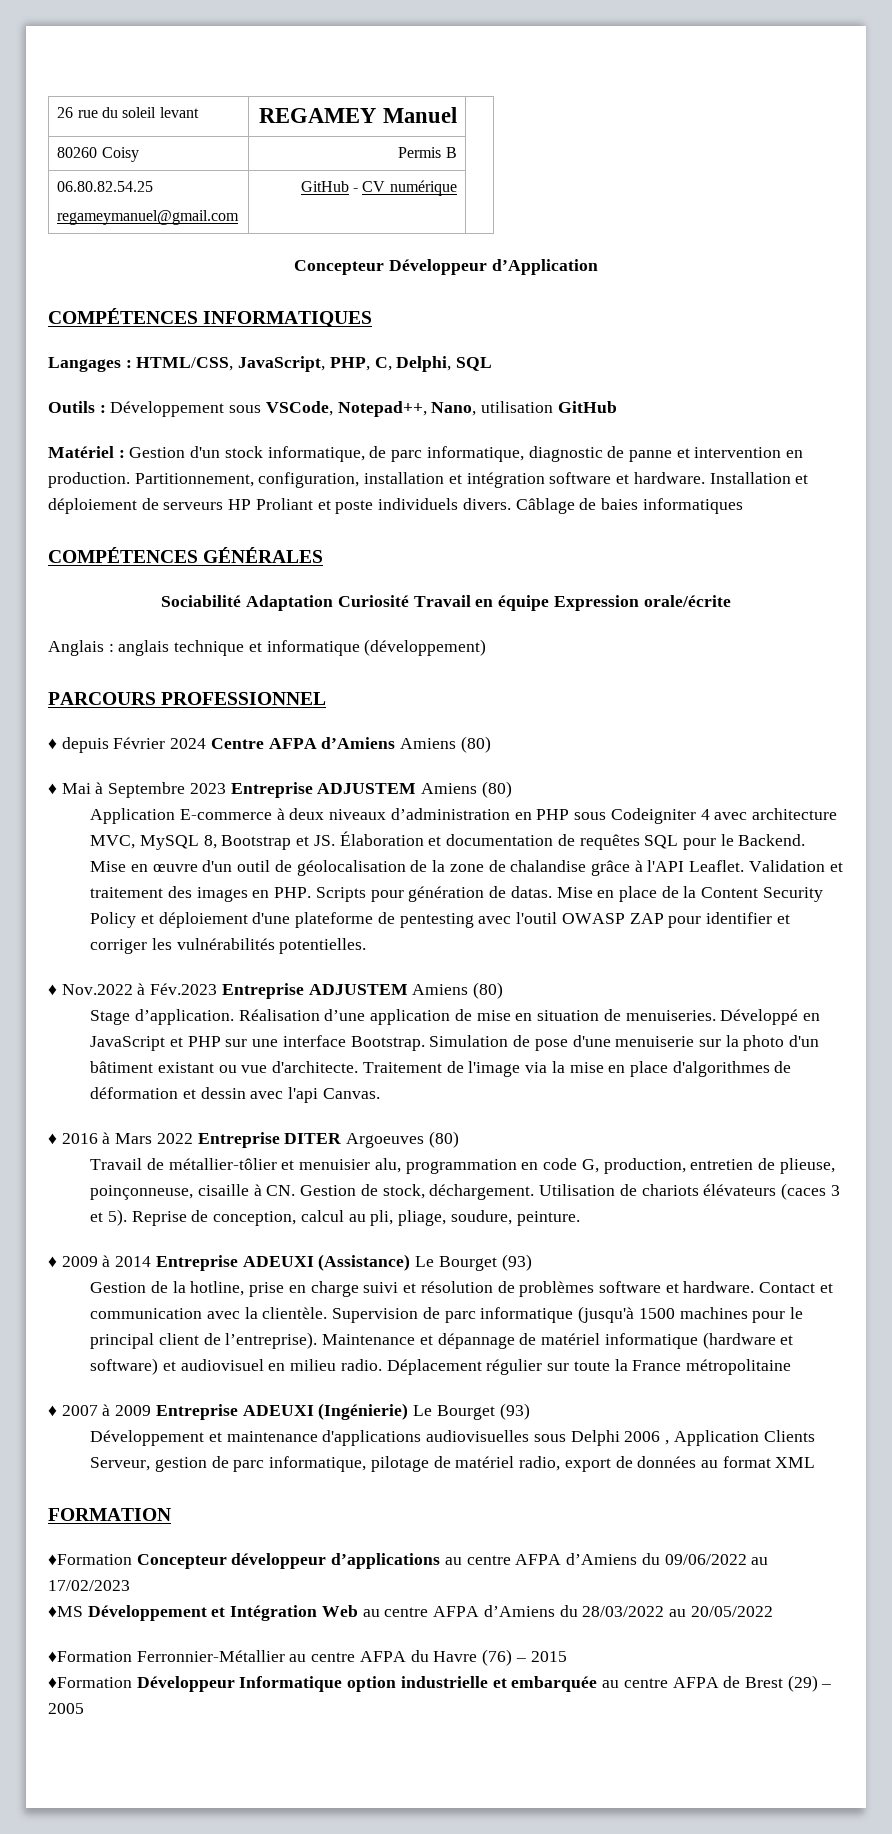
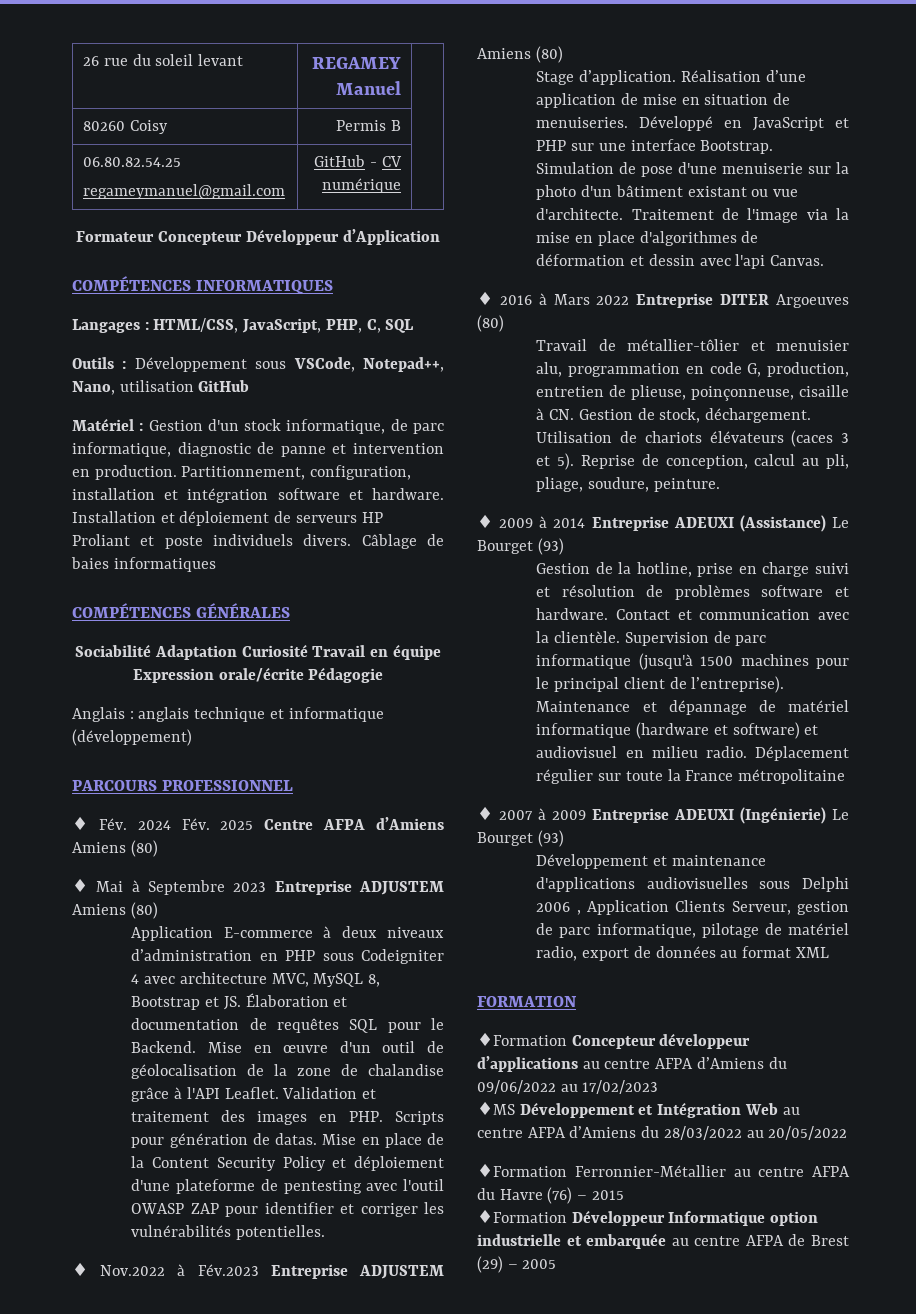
(457, 188) none -> [76,231,155,242] Formateur
[396,356,452,372] Delphi, -> (381, 326) none
(731, 601) none -> [308,667,384,683] Pédagogie
[61,737,207,753] depuis Février 2024 -> [98,818,254,830] Fév. 2024 Fév. 2025

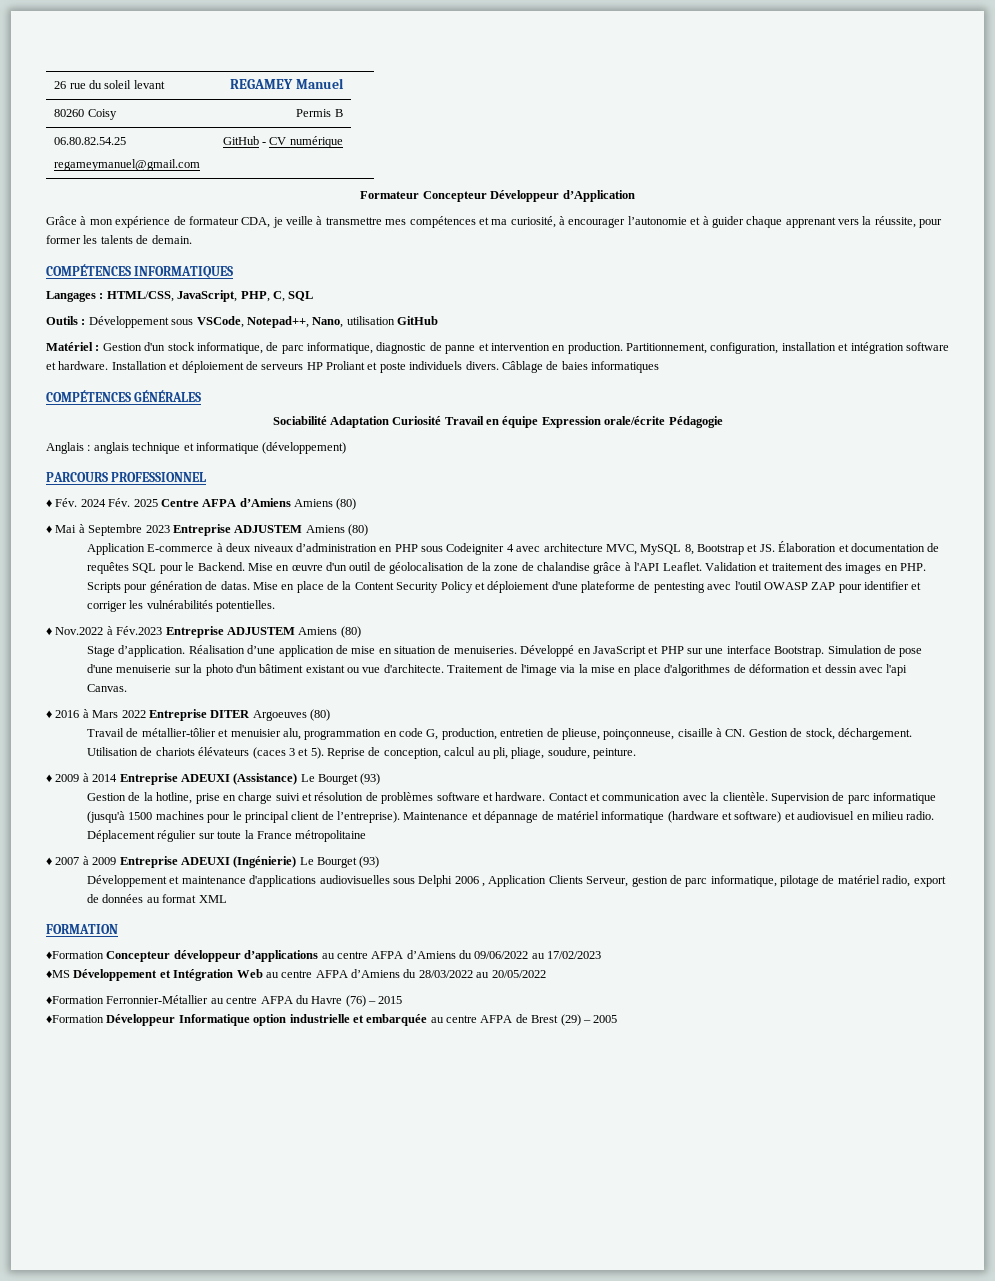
(440, 237) none -> [46,216,943,228] [46,235,192,244] // Grâce à mon expérience de formateur CDA, je veille à transmettre mes compétences et ma curiosité, à encourager l’autonomie et à guider chaque apprenant vers la réussite, pour former les talents de demain.

